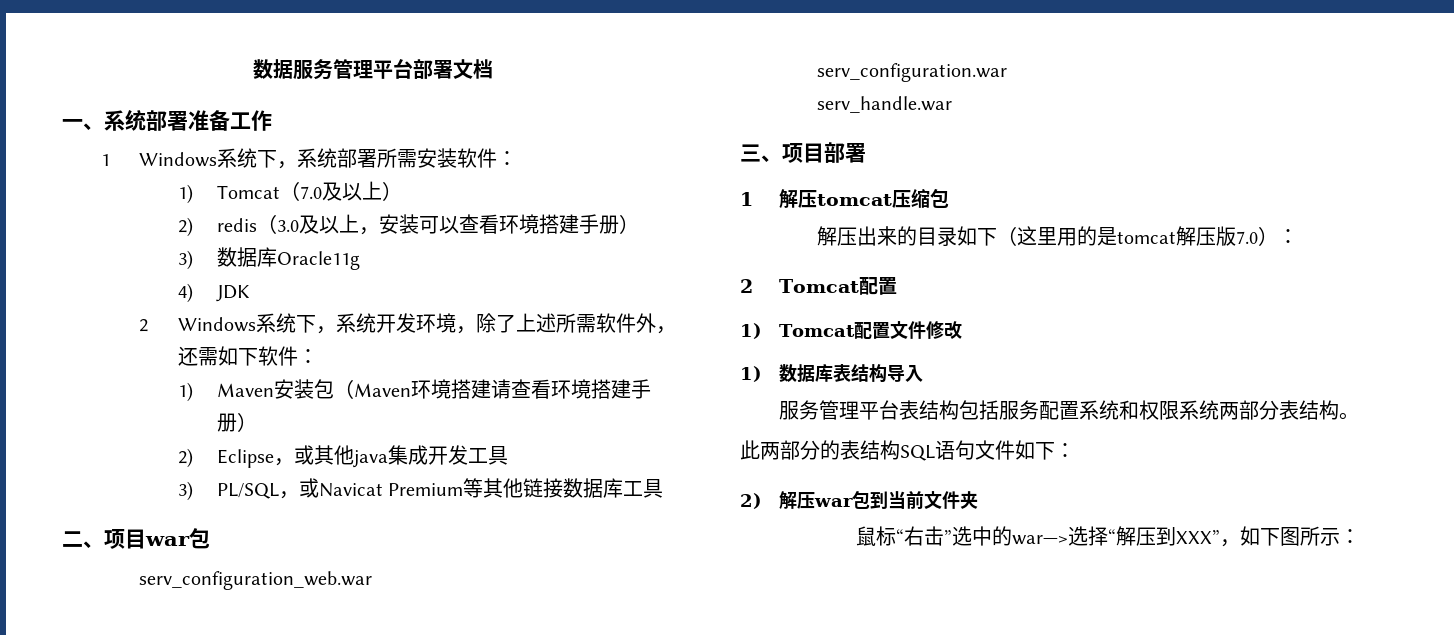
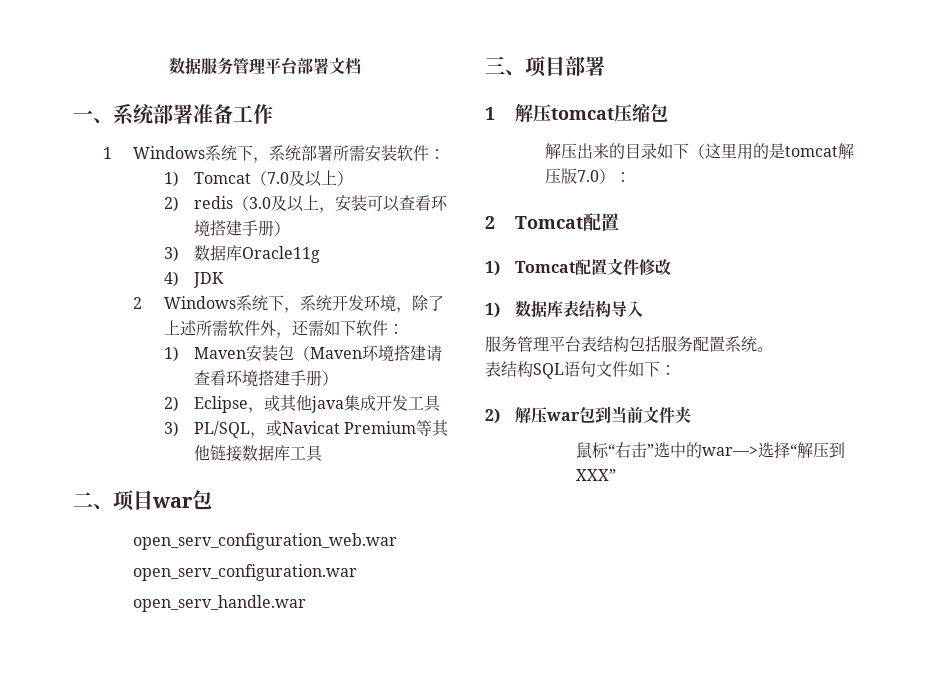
[139,571,373,590] [817,63,1008,82] [817,96,953,113] serv_configuration_web.war // serv_configuration.war // serv_handle.war -> [133,533,398,550] [133,564,358,581] [133,595,307,612] open_serv_configuration_web.war // open_serv_configuration.war // open_serv_handle.war
[1118,400,1359,420] [740,440,840,460] 和权限系统两部分表结构。 // 此两部分的 -> [757,347,773,352] 。 //
[1220,526,1361,547] ，如下图所示： -> (616, 475) none

